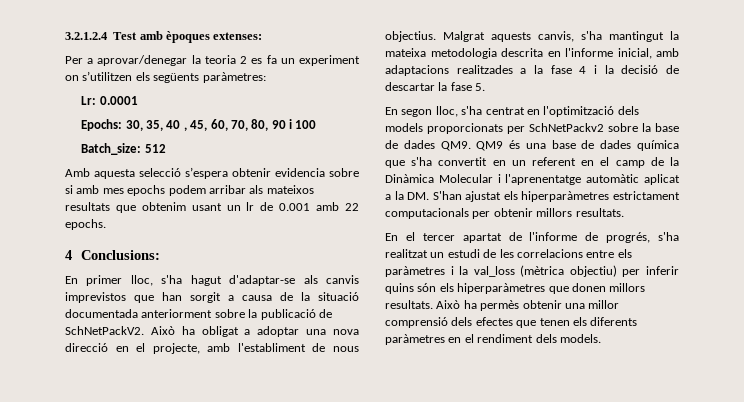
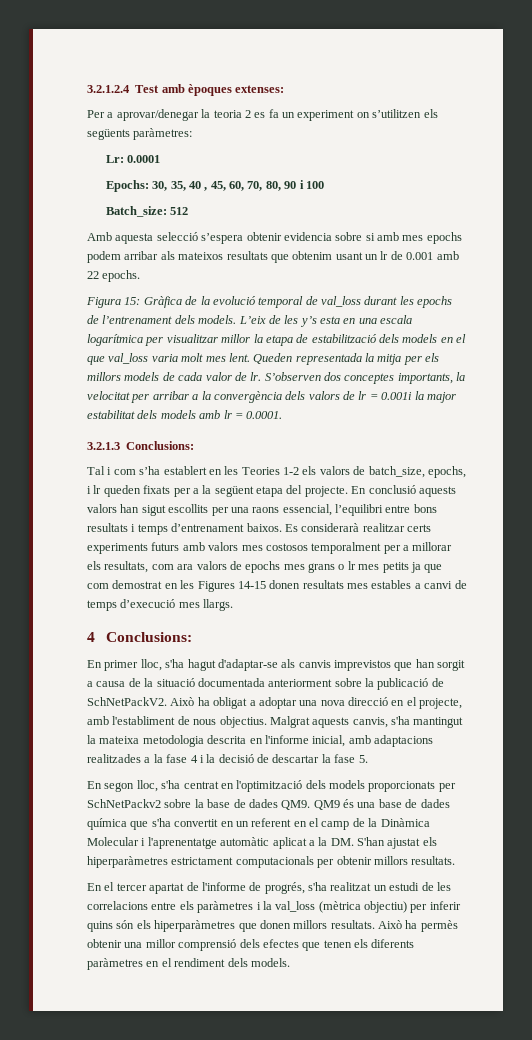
(106, 224) none -> [86,296,453,308] [87,315,413,327] [87,334,467,346] [87,353,440,365] [87,372,466,384] [87,391,456,403] [87,410,283,419] [87,441,195,450] [87,466,466,478] [87,485,456,497] [87,504,437,516] [87,523,431,535] [87,542,453,554] [87,561,443,573] [87,580,467,592] [87,599,234,611] // Figura 15: Gràfica de la evolució temporal de val_loss durant les epochs de l’entrenament dels models. L’eix de les y’s esta en una escala logarítmica per visualitzar millor la etapa de estabilització dels models en el que val_loss varia molt mes lent. Queden representada la mitja per els millors models de cada valor de lr. S’observen dos conceptes importants, la velocitat per arribar a la convergència dels valors de lr = 0.001i la major estabilitat dels models amb lr = 0.0001. // 3.2.1.3 Conclusions: // Tal i com s’ha establert en les Teories 1-2 els valors de batch_size, epochs, i lr queden fixats per a la següent etapa del projecte. En conclusió aquests valors han sigut escollits per una raons essencial, l’equilibri entre bons resultats i temps d’entrenament baixos. Es considerarà realitzar certs experiments futurs amb valors mes costosos temporalment per a millorar els resultats, com ara valors de epochs mes grans o lr mes petits ja que com demostrat en les Figures 14-15 donen resultats mes estables a canvi de temps d’execució mes llargs.

